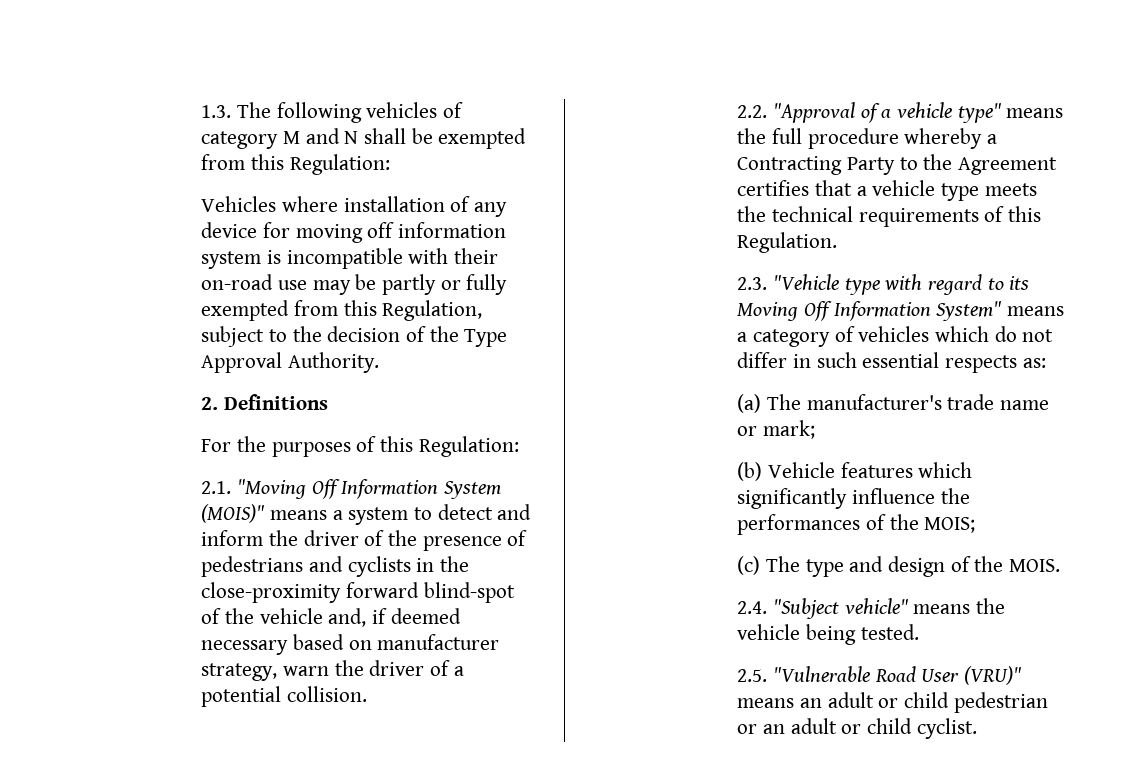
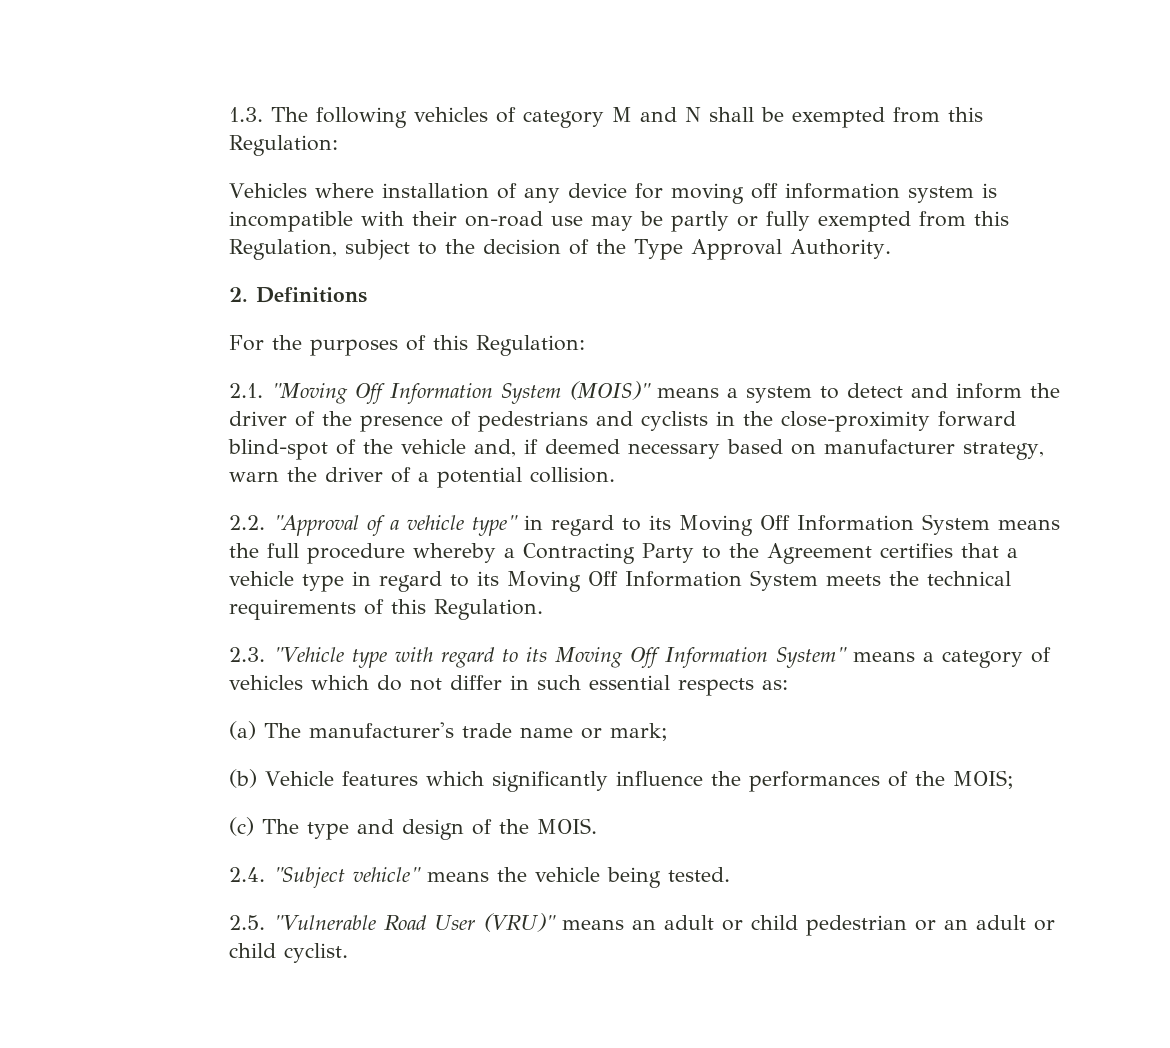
(1002, 113) none -> [523,514,990,536] in regard to its Moving Off Information System
(979, 192) none -> [351,570,818,592] in regard to its Moving Off Information System

